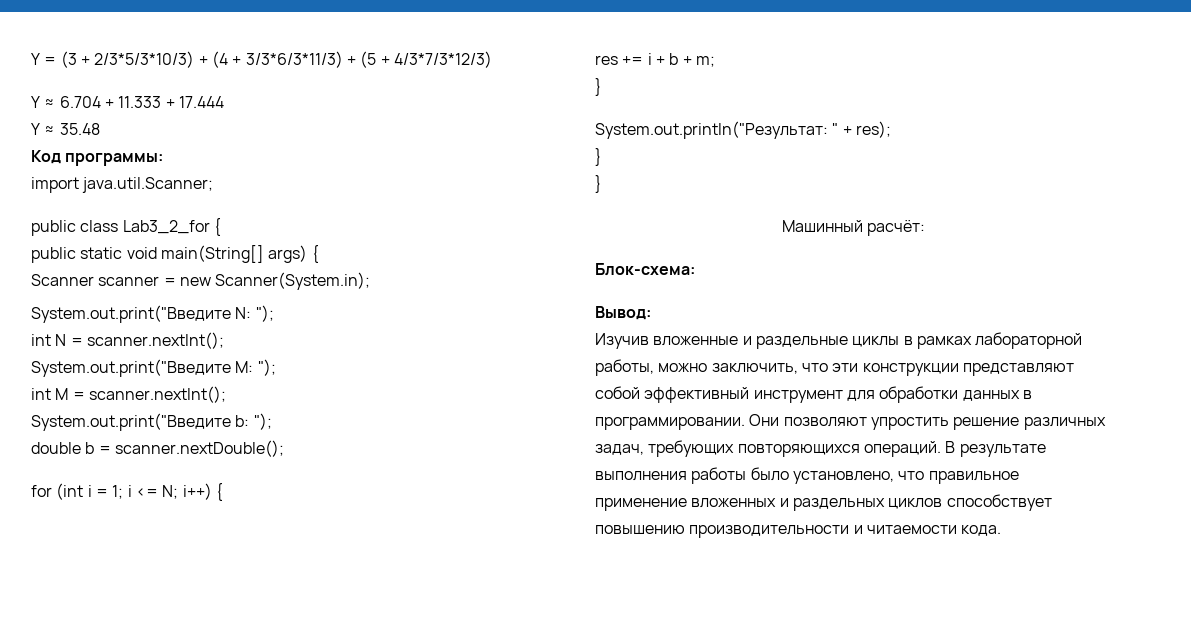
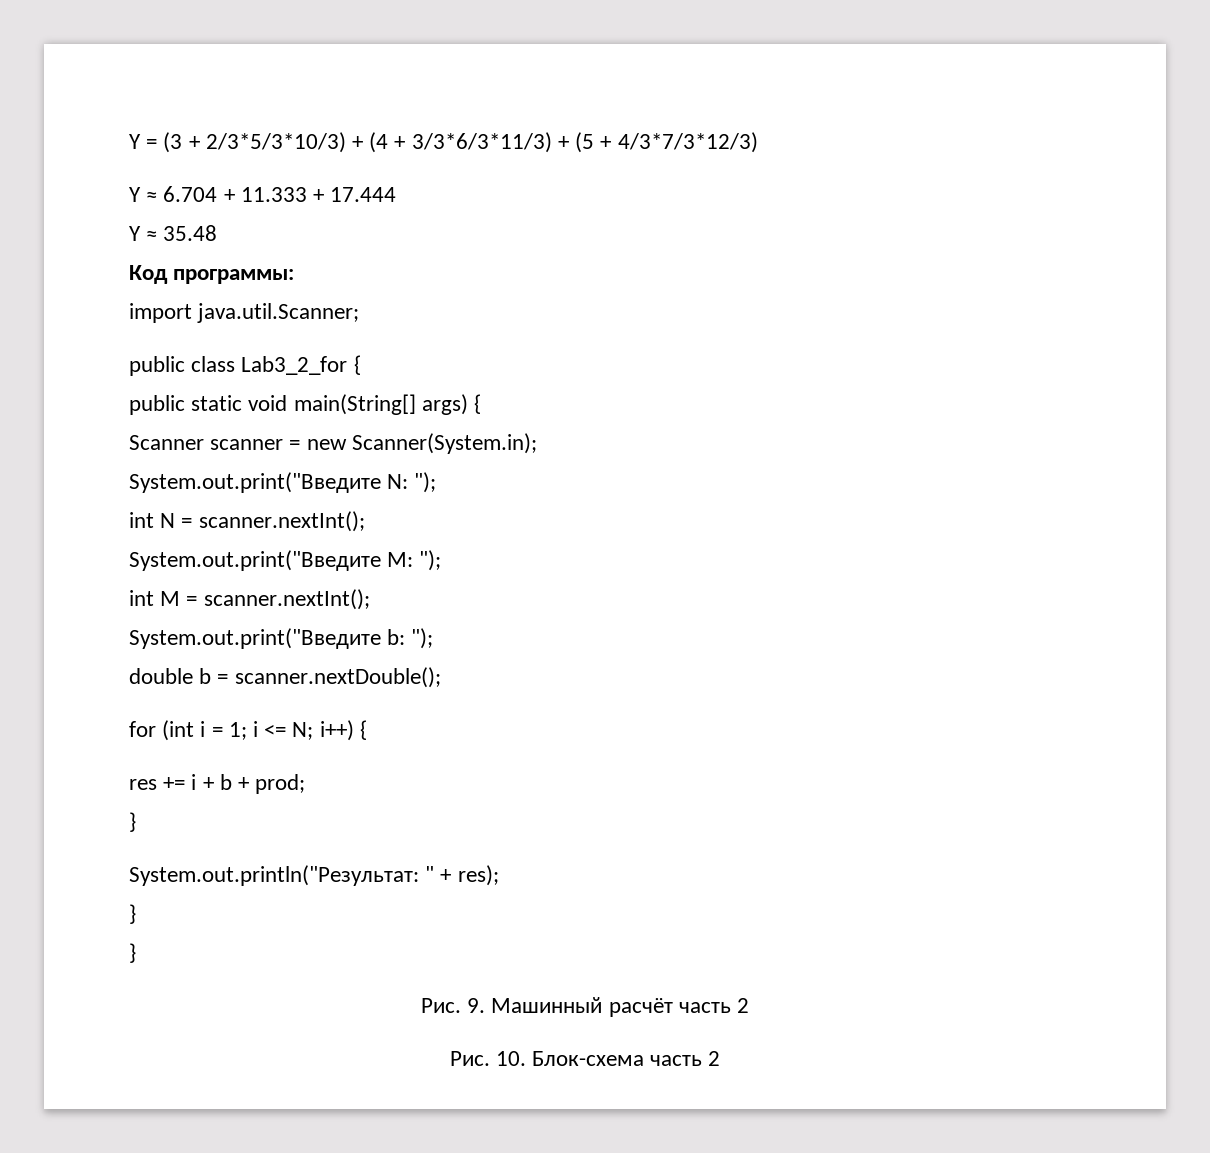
[695,56,715,67] m; -> [255,774,306,794] prod;
[781,220,926,236] [595,263,695,276] [595,306,651,320] [595,332,1083,349] [595,359,1074,376] [595,386,1032,403] [595,414,1106,430] [595,440,1046,457] [595,467,1019,484] [595,494,1052,511] [595,525,1002,538] Машинный расчёт: // Блок-схема: // Вывод: // Изучив вложенные и раздельные циклы в рамках лабораторной работы, можно заключить, что эти конструкции представляют собой эффективный инструмент для обработки данных в программировании. Они позволяют упростить решение различных задач, требующих повторяющихся операций. В результате выполнения работы было установлено, что правильное применение вложенных и раздельных циклов способствует повышению производительности и читаемости кода. -> [420,997,750,1017] [449,1051,721,1066] Рис. 9. Машинный расчёт часть 2 // Рис. 10. Блок-схема часть 2

